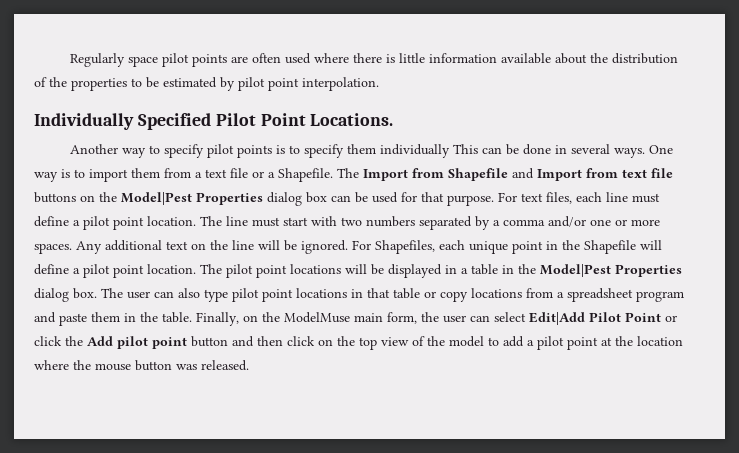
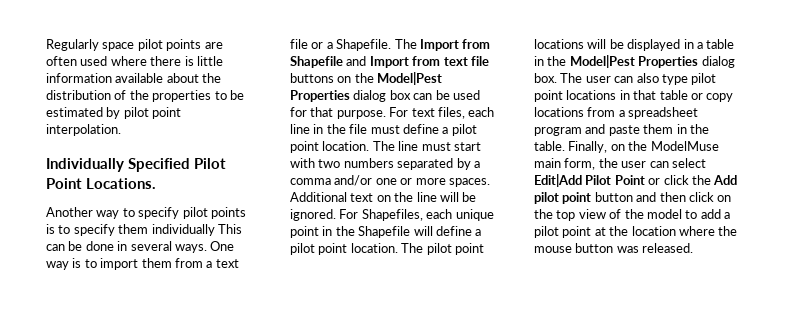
(628, 197) none -> [313,124,368,134] in the file
[76,240,162,254] Any additional -> [290,192,347,202] Additional

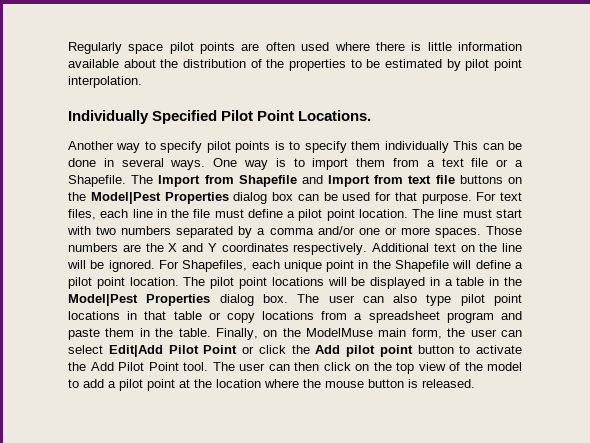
(490, 182) none -> [485,226,522,235] [68,243,368,255] Those numbers are the X and Y coordinates respectively.
[636,192,657,202] and -> [459,345,522,354] [68,362,290,371] to activate the Add Pilot Point tool. The user can
[616,246,639,253] was -> [408,379,418,388] is

